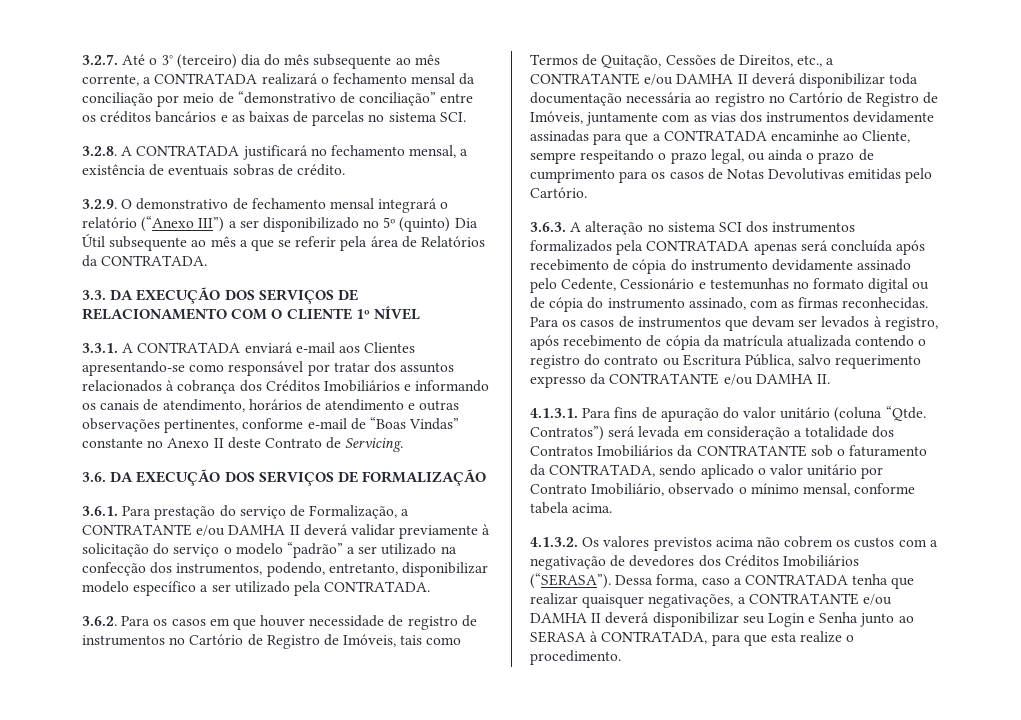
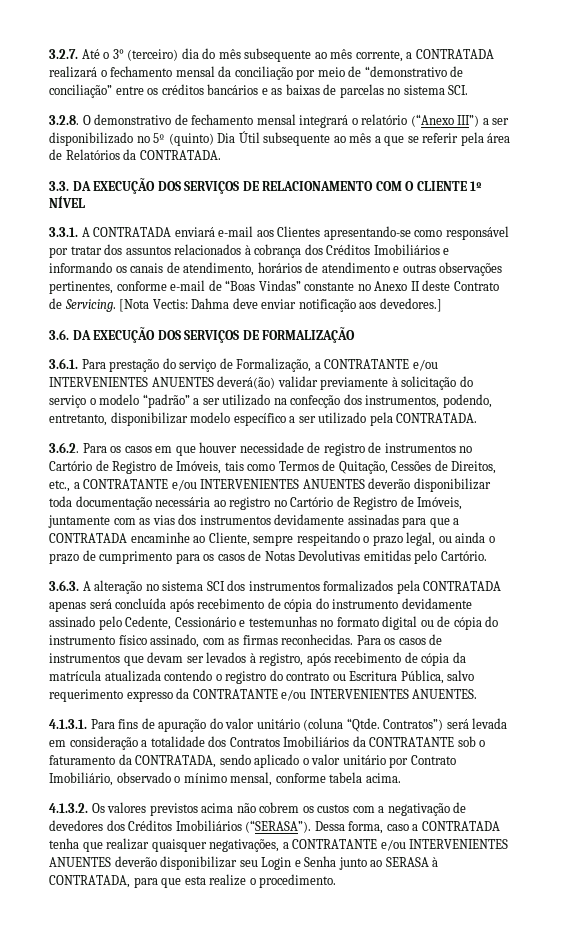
[121,145,469,160] [82,164,345,176] [82,199,117,209] A CONTRATADA justificará no fechamento mensal, a existência de eventuais sobras de crédito. // 3.2.9. -> (79, 120) none
(404, 445) none -> [119,298,442,312] [Nota Vectis: Dahma deve enviar notificação aos devedores.]
[228,524,348,536] DAMHA II deverá -> [49,376,276,389] INTERVENIENTES ANUENTES deverá(ão)
[676,73,796,85] DAMHA II deverá -> [200,478,411,489] INTERVENIENTES ANUENTES deverão
(685, 303) none -> [118,635,147,645] físico
[755,374,830,384] DAMHA II. -> [309,689,478,699] INTERVENIENTES ANUENTES.
[530,612,650,624] DAMHA II deverá -> [409,839,509,849] [49,856,157,867] INTERVENIENTES ANUENTES deverão

